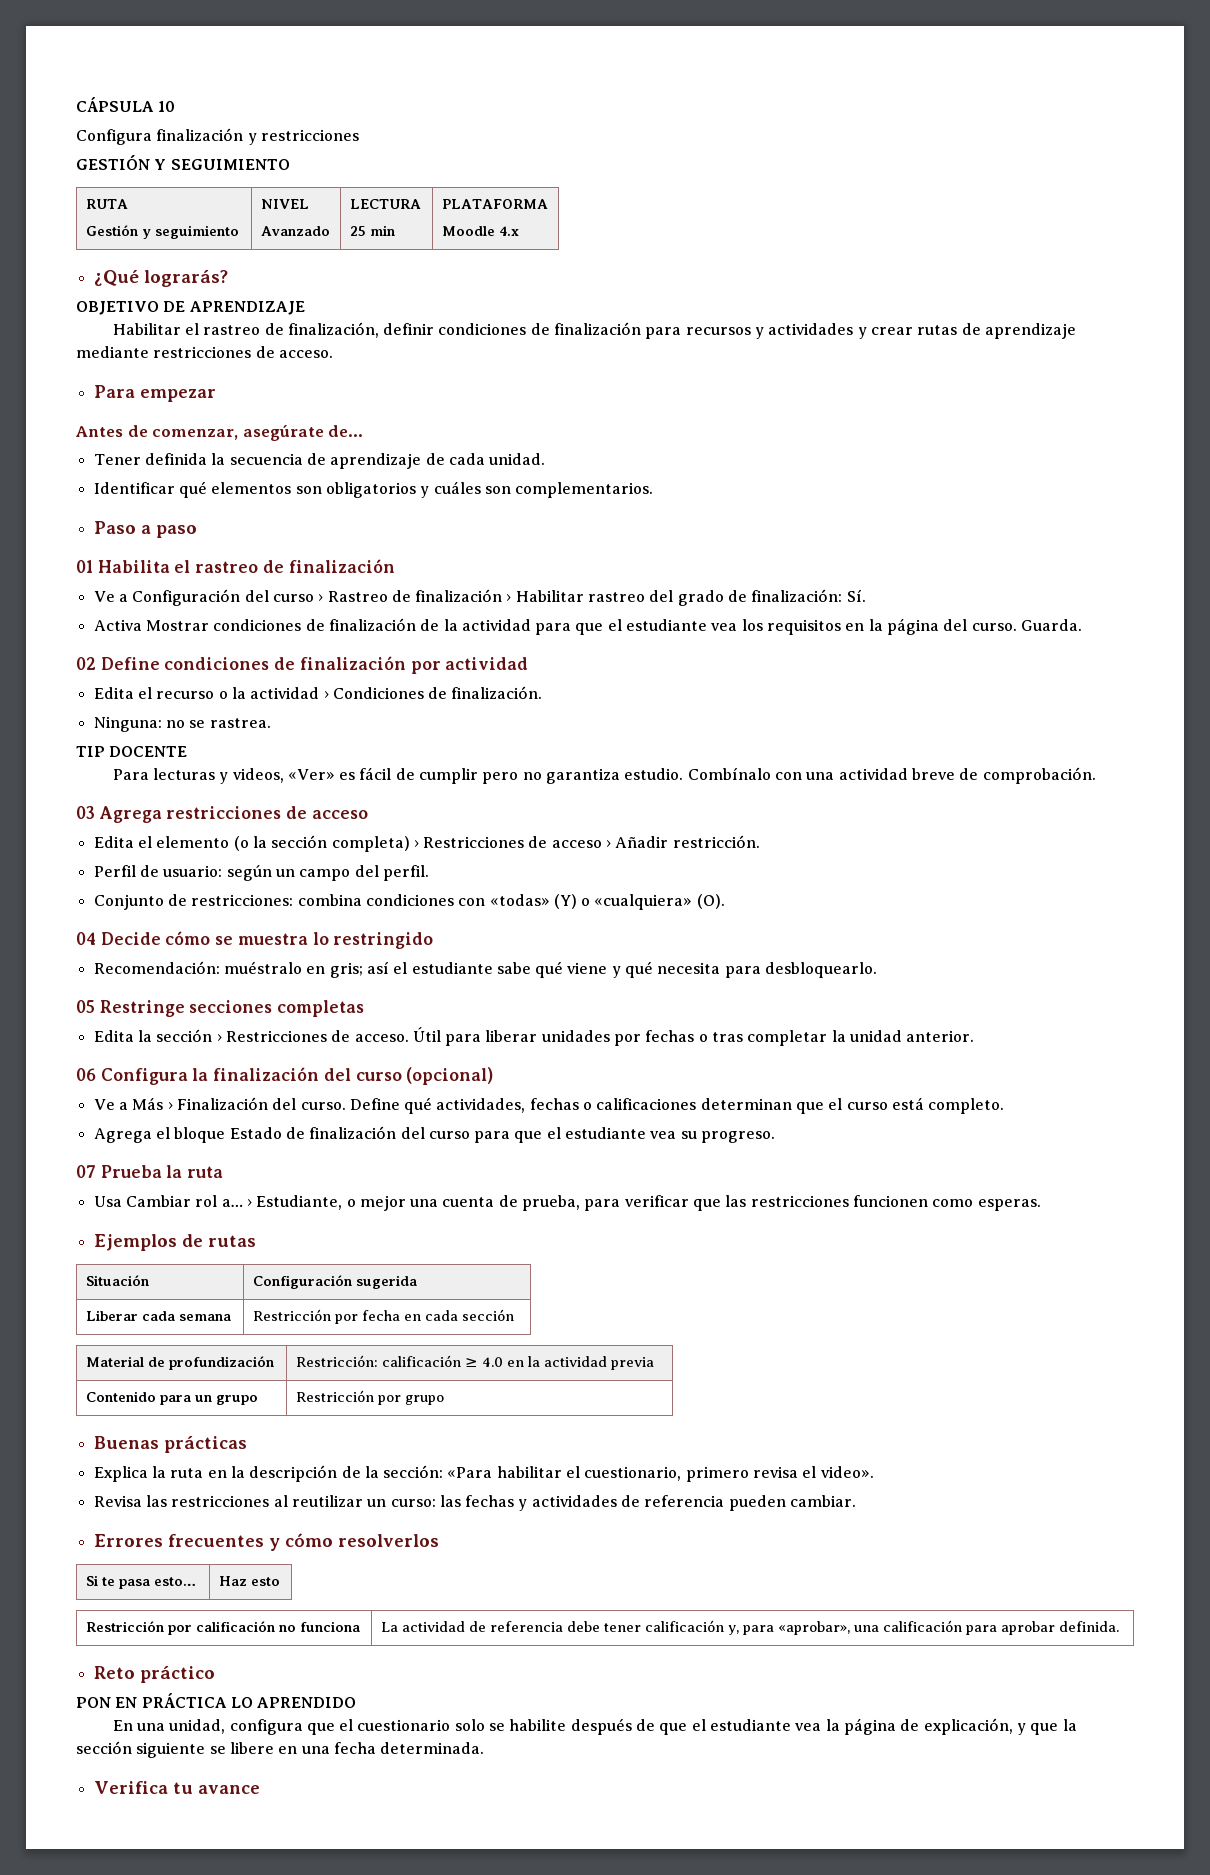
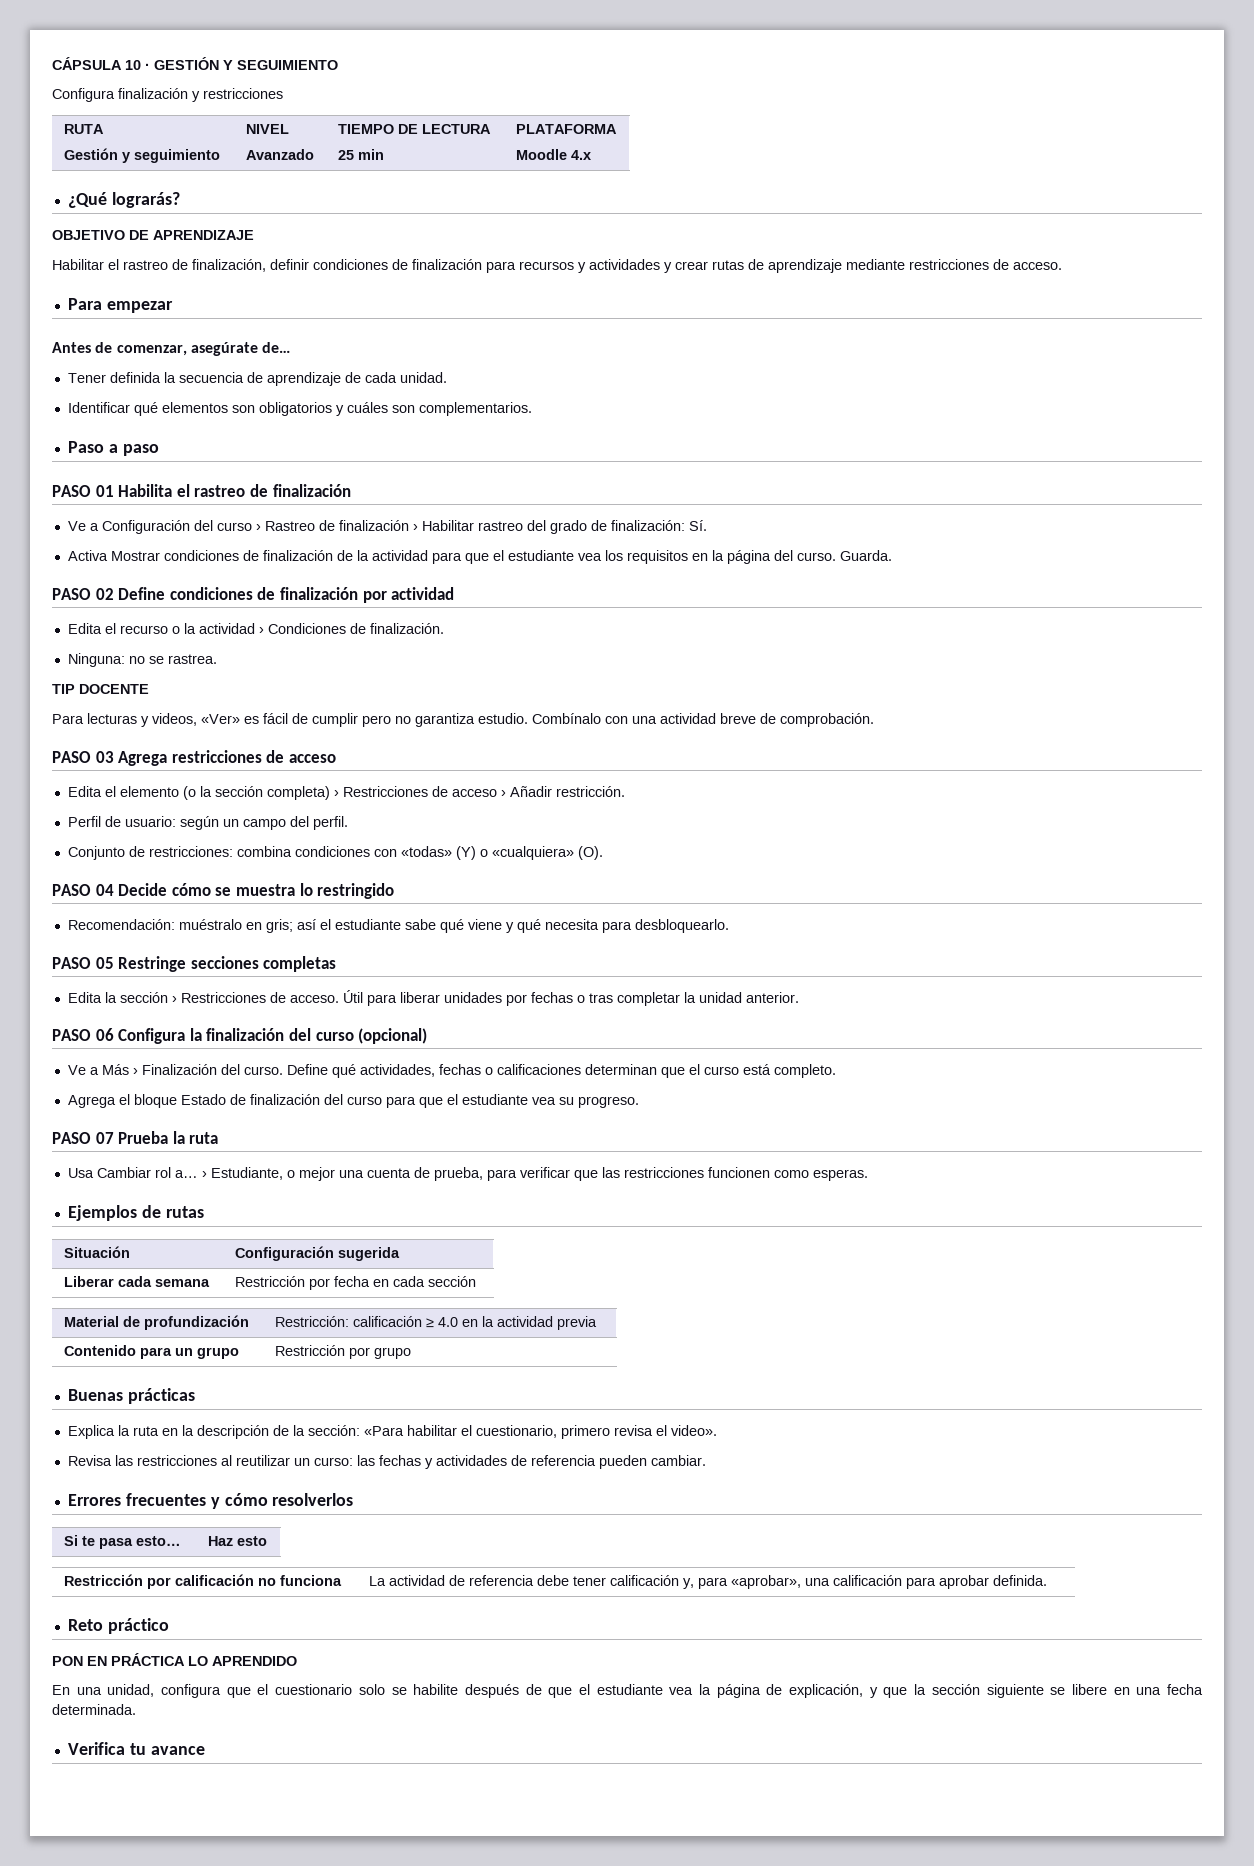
(176, 106) none -> [145,57,338,70] · GESTIÓN Y SEGUIMIENTO
[76,155,290,170] // GESTIÓN Y SEGUIMIENTO -> (283, 93) none
(330, 231) none -> [337,124,418,134] TIEMPO DE
(197, 531) none -> [52,485,91,497] PASO
(1083, 625) none -> [52,588,91,600] PASO
(1096, 775) none -> [52,751,91,763] PASO
(725, 901) none -> [52,884,91,896] PASO
(878, 970) none -> [52,957,91,969] PASO
(975, 1036) none -> [52,1029,91,1041] PASO
(776, 1137) none -> [52,1132,91,1144] PASO

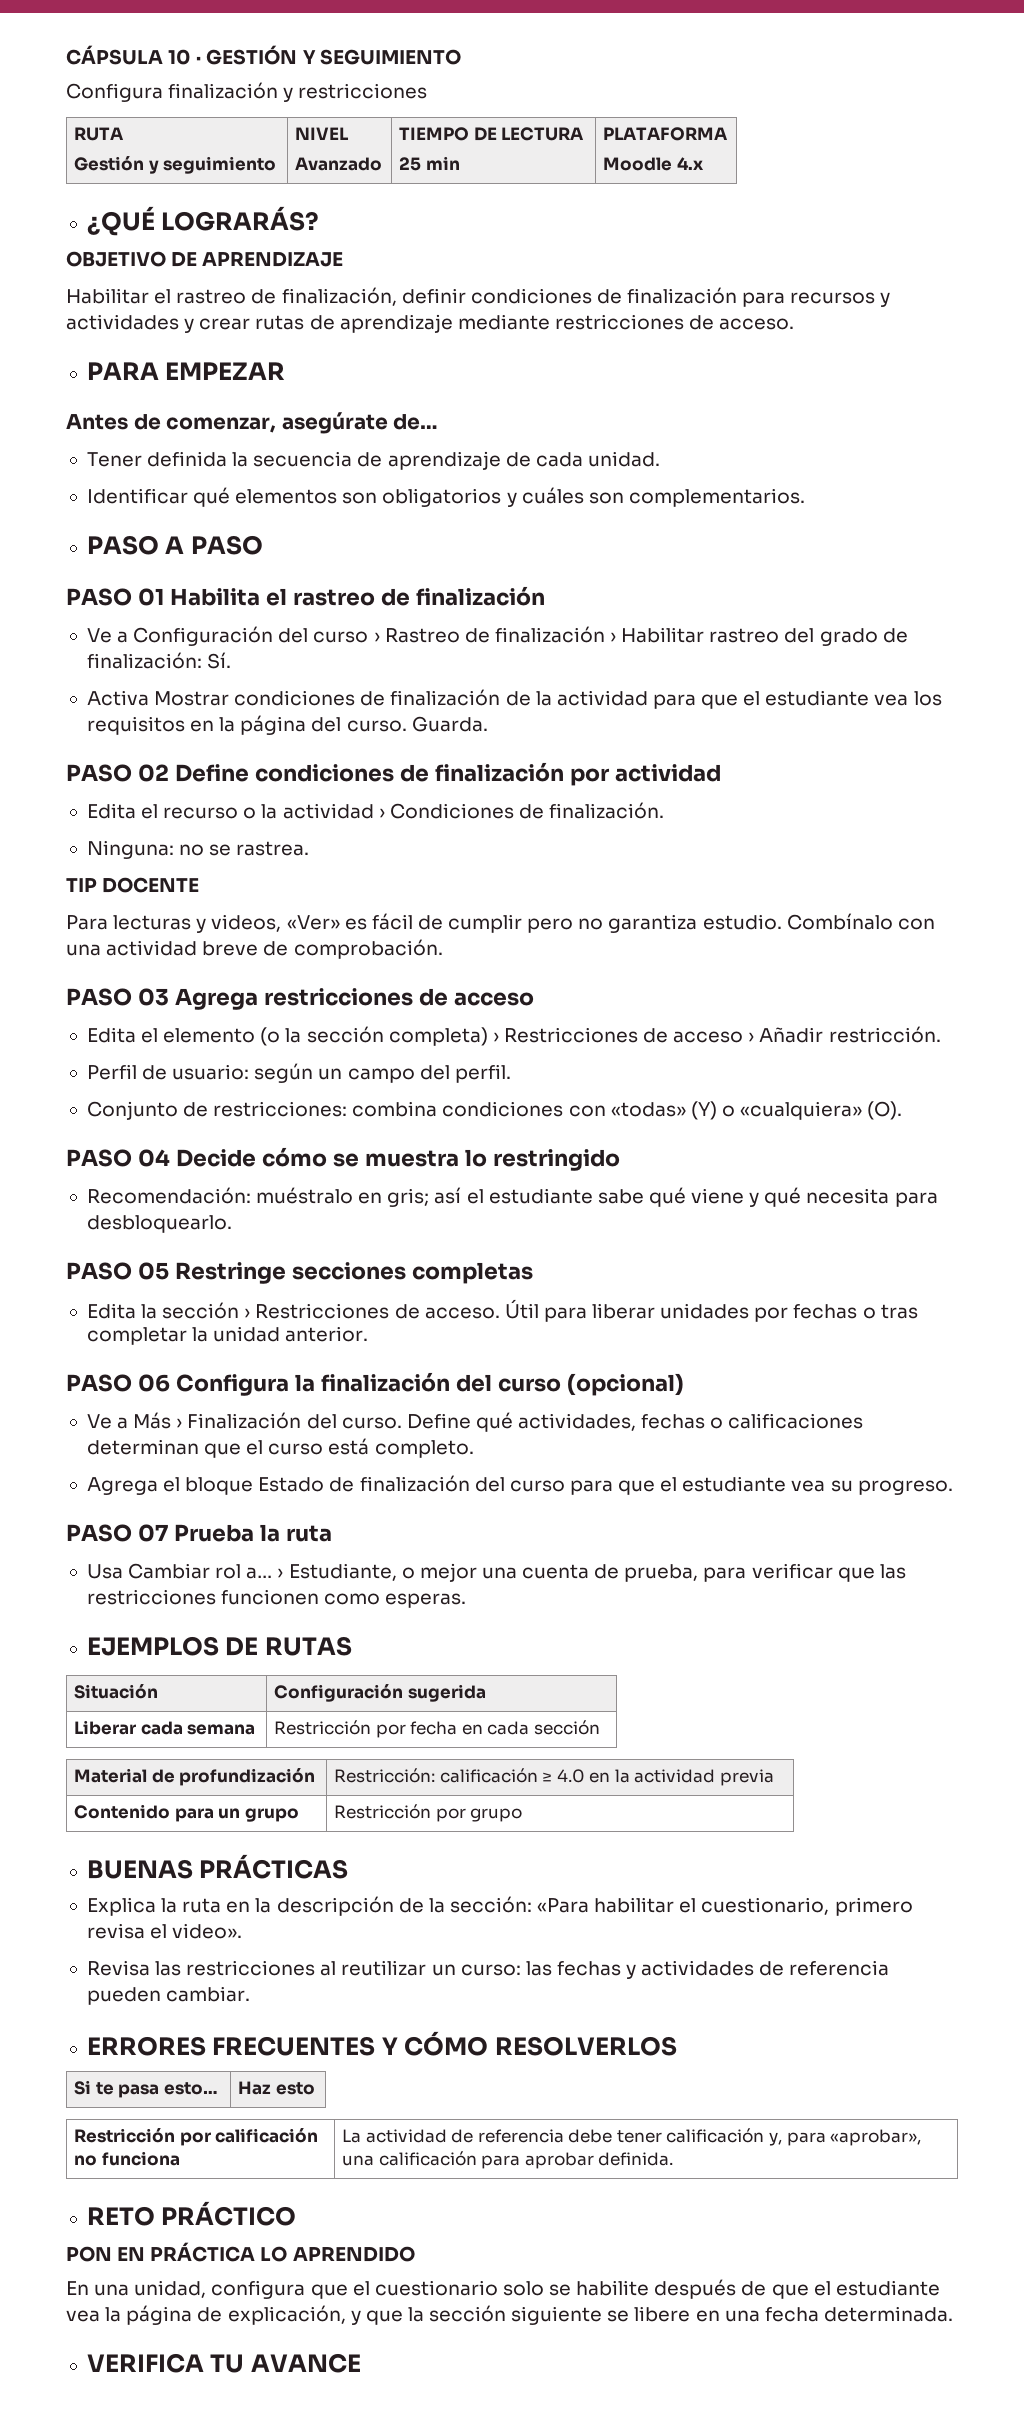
[67,192,180,208] ¿Qué lograrás? -> [86,206,320,236] ¿QUÉ LOGRARÁS?
[67,298,173,313] Para empezar -> [86,362,286,380] PARA EMPEZAR
[67,441,159,456] Paso a paso -> [86,535,263,555] PASO A PASO
[67,1205,204,1221] Ejemplos de rutas -> [86,1636,352,1656] EJEMPLOS DE RUTAS
[67,1388,195,1404] Buenas prácticas -> [86,1854,349,1879] BUENAS PRÁCTICAS
[67,1493,354,1509] Errores frecuentes y cómo resolverlos -> [86,2031,677,2056] ERRORES FRECUENTES Y CÓMO RESOLVERLOS
[67,1618,169,1634] Reto práctico -> [86,2201,297,2226] RETO PRÁCTICO
[67,1742,205,1755] Verifica tu avance -> [86,2353,361,2373] VERIFICA TU AVANCE

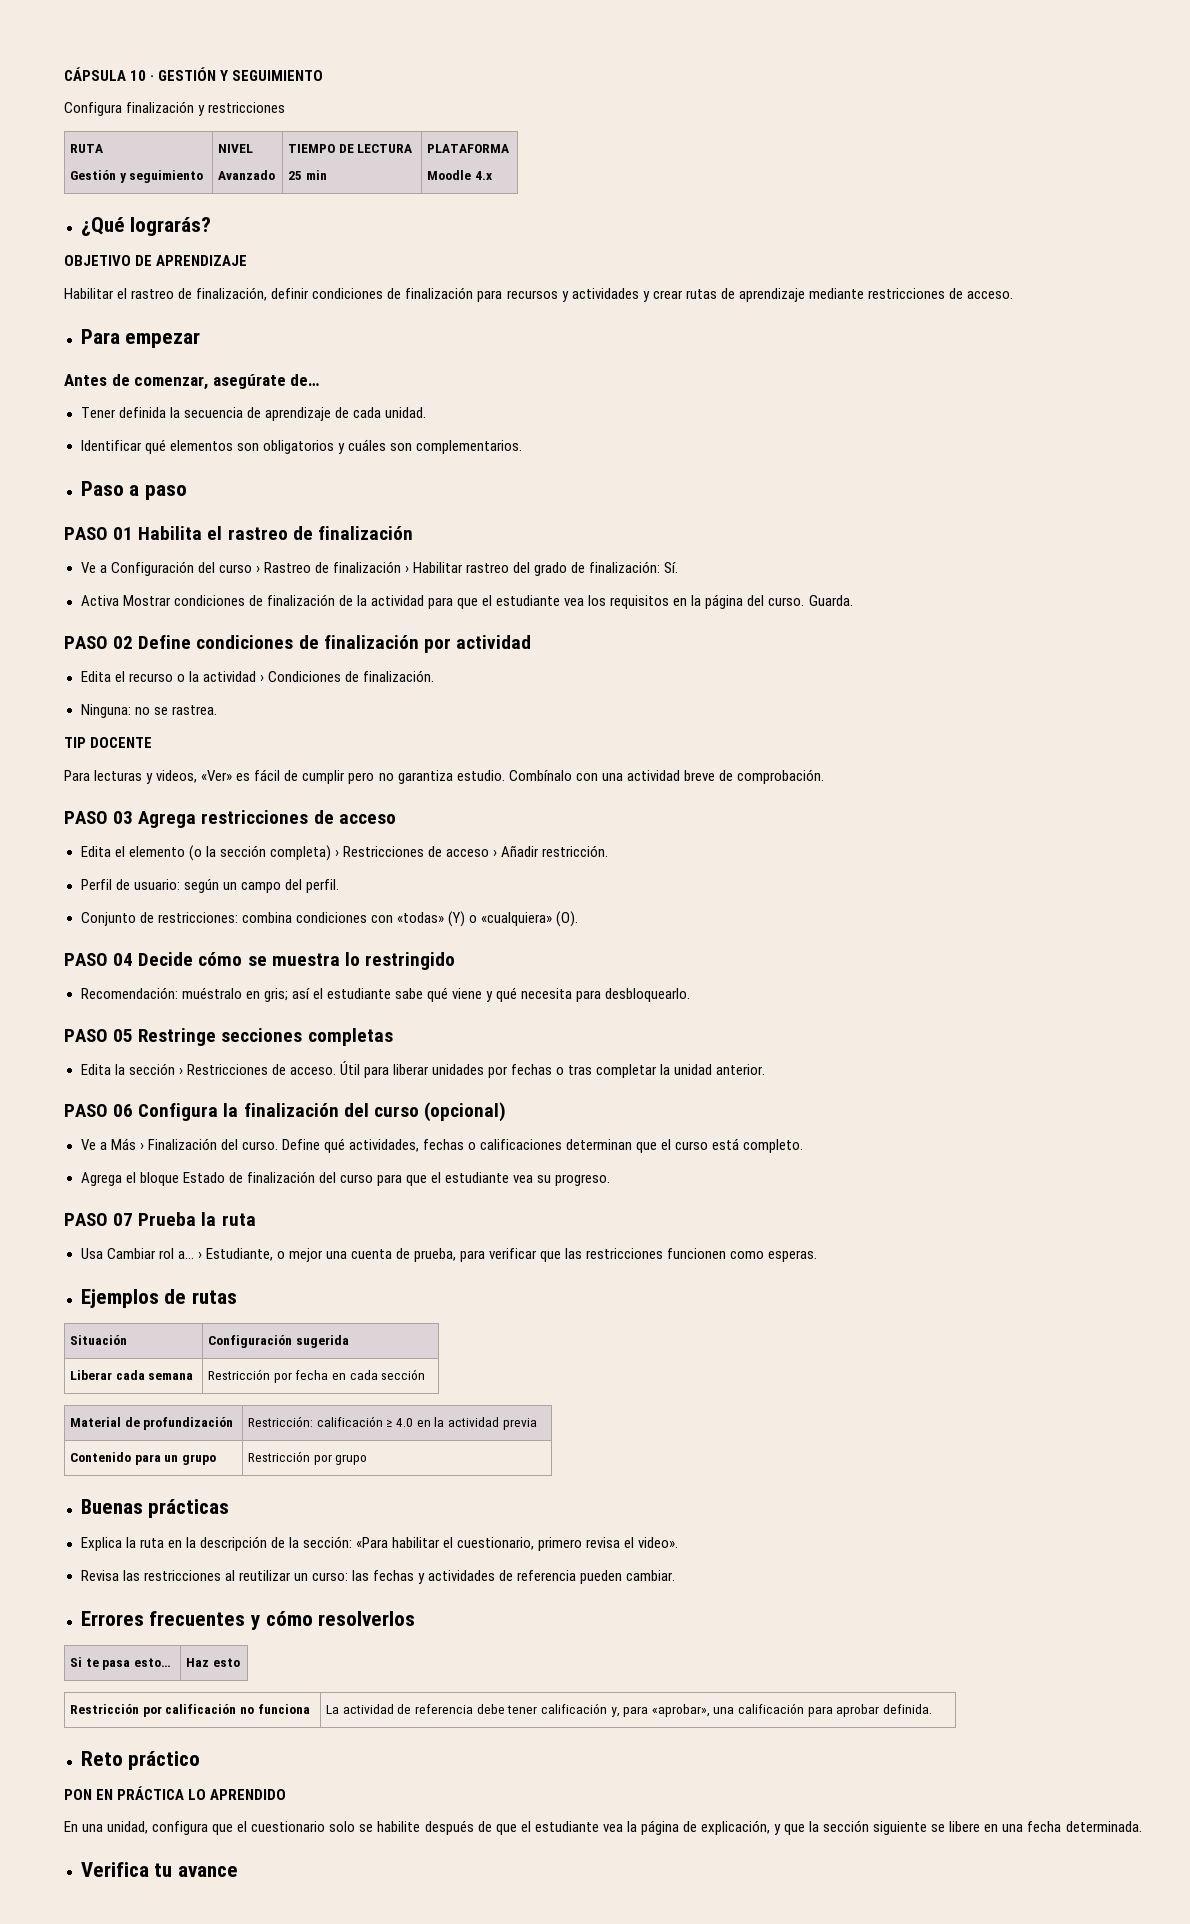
[86,206,320,236] ¿QUÉ LOGRARÁS? -> [80,217,212,236] ¿Qué lograrás?
[86,362,286,380] PARA EMPEZAR -> [80,329,201,348] Para empezar
[86,535,263,555] PASO A PASO -> [80,481,187,500] Paso a paso
[86,1636,352,1656] EJEMPLOS DE RUTAS -> [80,1289,237,1308] Ejemplos de rutas
[86,1854,349,1879] BUENAS PRÁCTICAS -> [80,1499,230,1518] Buenas prácticas
[86,2031,677,2056] ERRORES FRECUENTES Y CÓMO RESOLVERLOS -> [80,1611,416,1630] Errores frecuentes y cómo resolverlos
[86,2201,297,2226] RETO PRÁCTICO -> [80,1751,201,1770] Reto práctico
[86,2353,361,2373] VERIFICA TU AVANCE -> [80,1862,238,1877] Verifica tu avance

